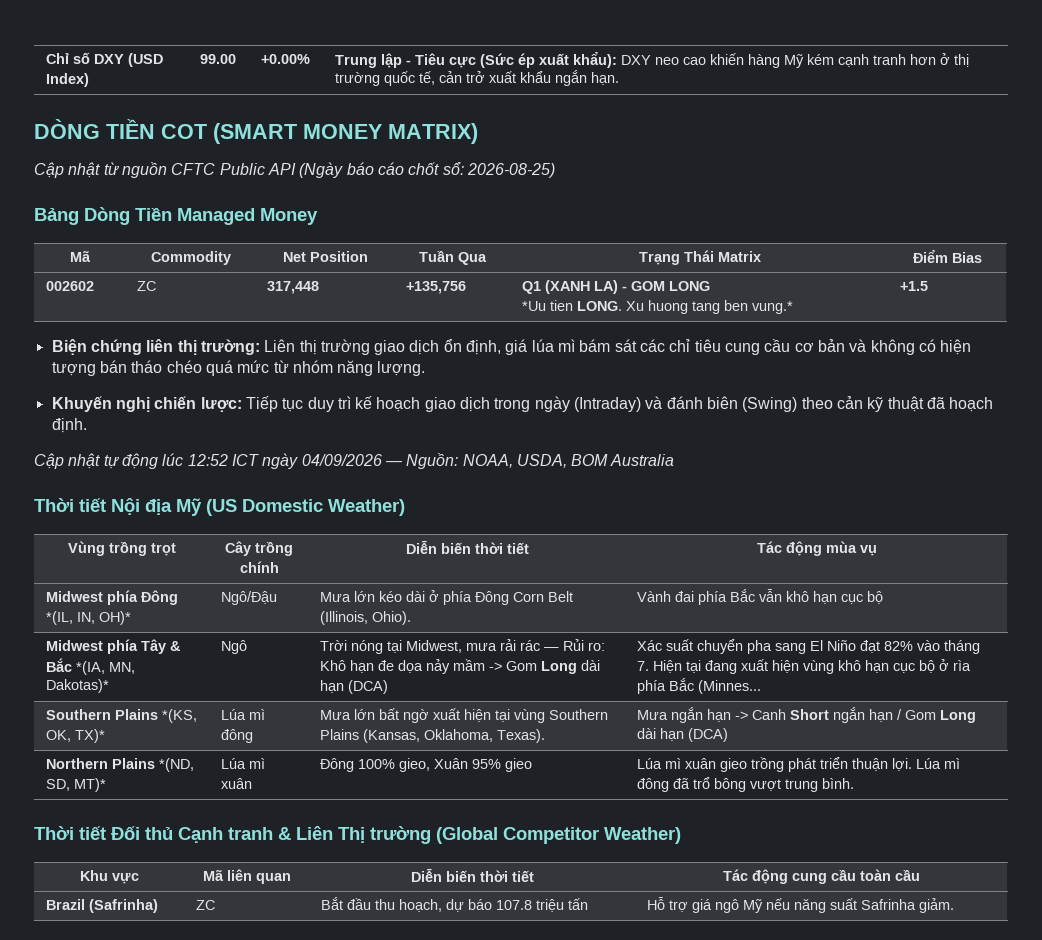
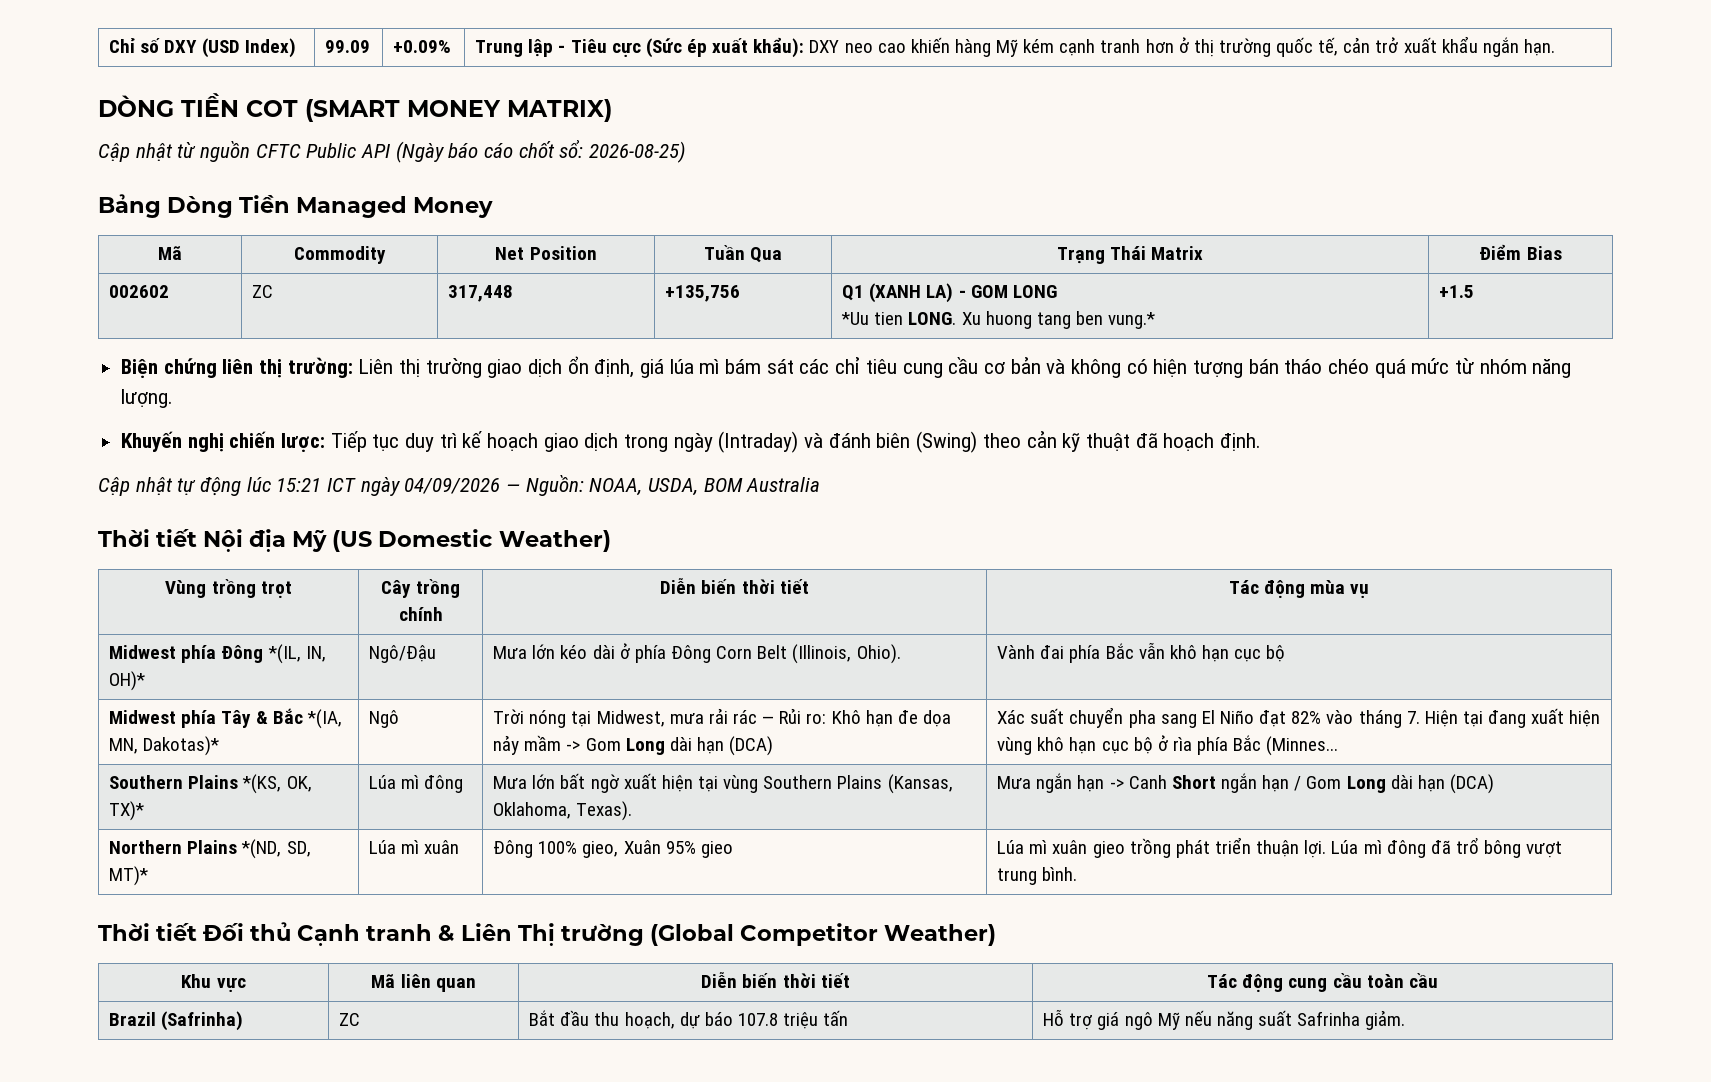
[200,54,237,64] [261,54,311,64] 99.00 | +0.00% -> [325,40,371,53] [393,40,452,53] 99.09 | +0.09%
[187,454,228,466] 12:52 -> [276,478,322,492] 15:21

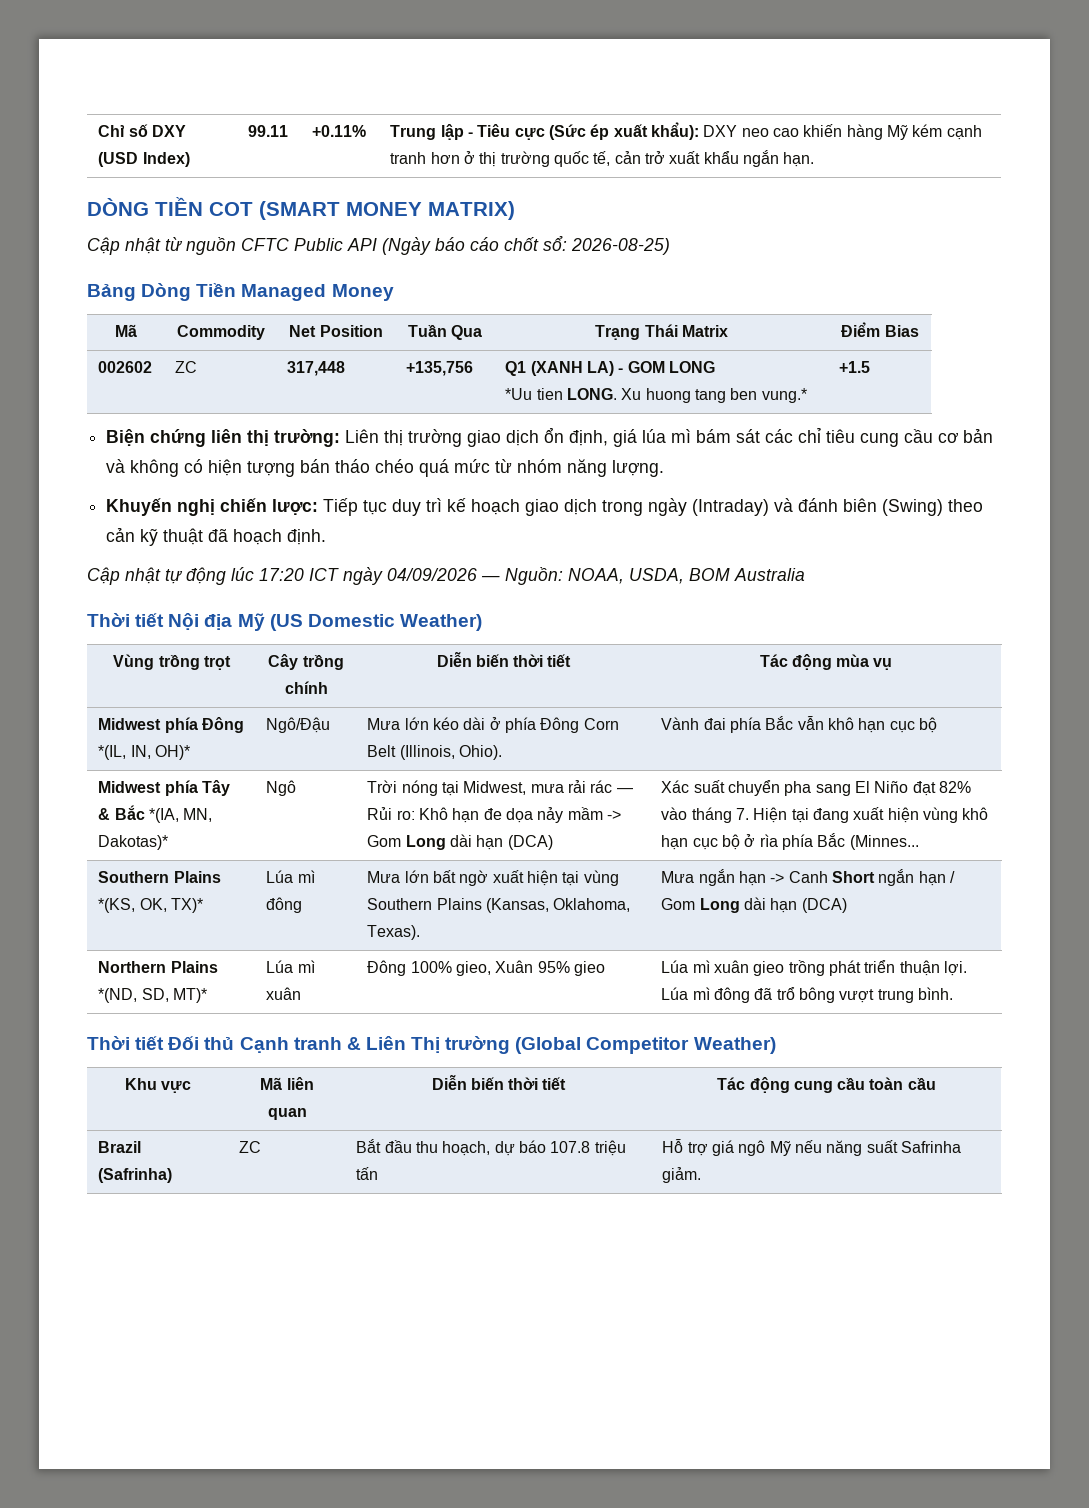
[325,40,371,53] [393,40,452,53] 99.09 | +0.09% -> [248,125,289,137] [312,125,367,137] 99.11 | +0.11%
[276,478,322,492] 15:21 -> [259,568,304,581] 17:20

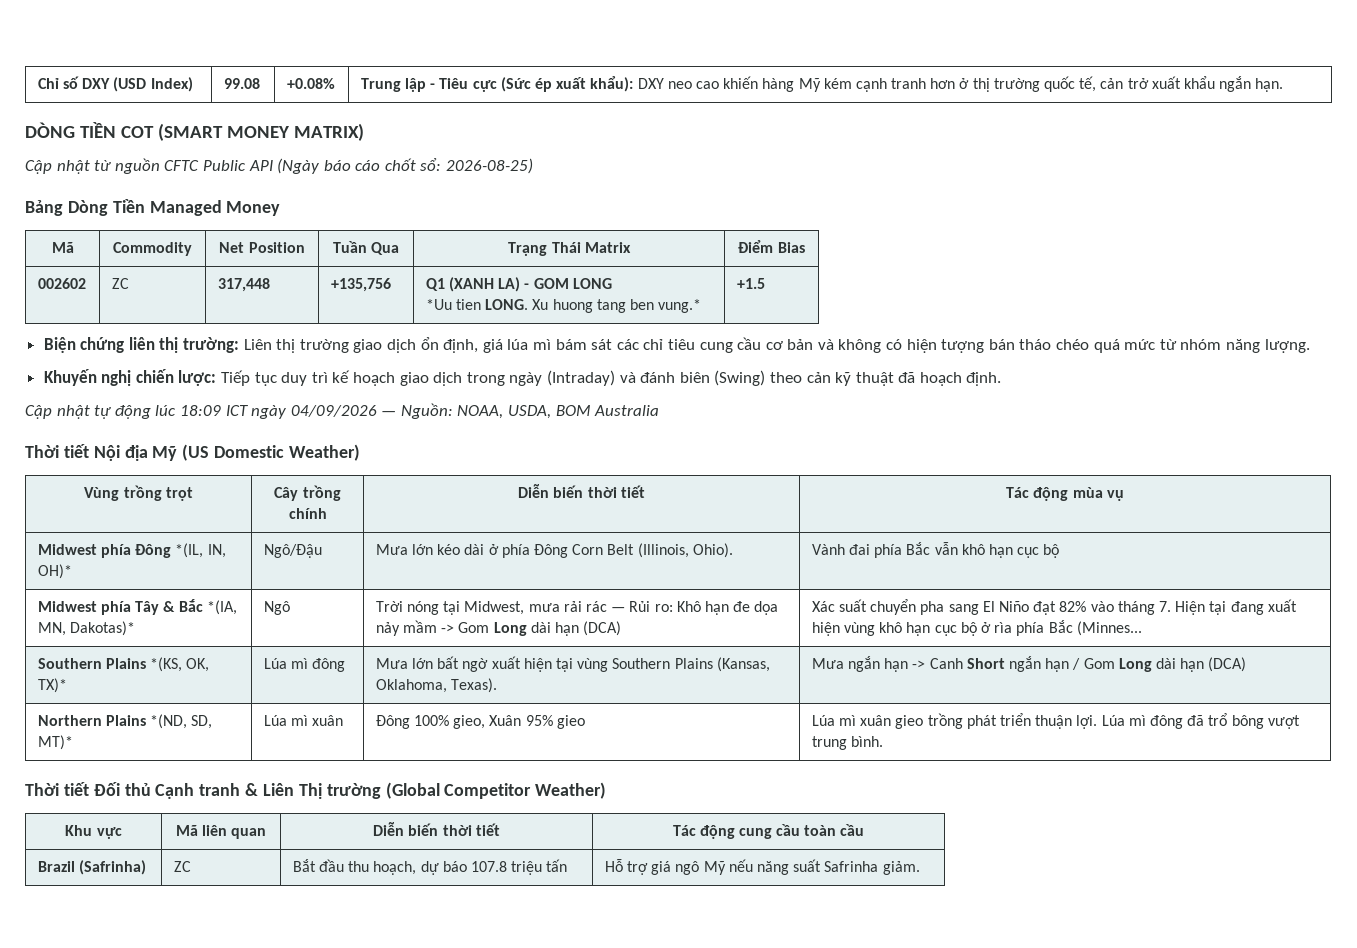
[248,125,289,137] [312,125,367,137] 99.11 | +0.11% -> [223,78,260,89] [286,78,335,89] 99.08 | +0.08%
[259,568,304,581] 17:20 -> [179,405,221,416] 18:09

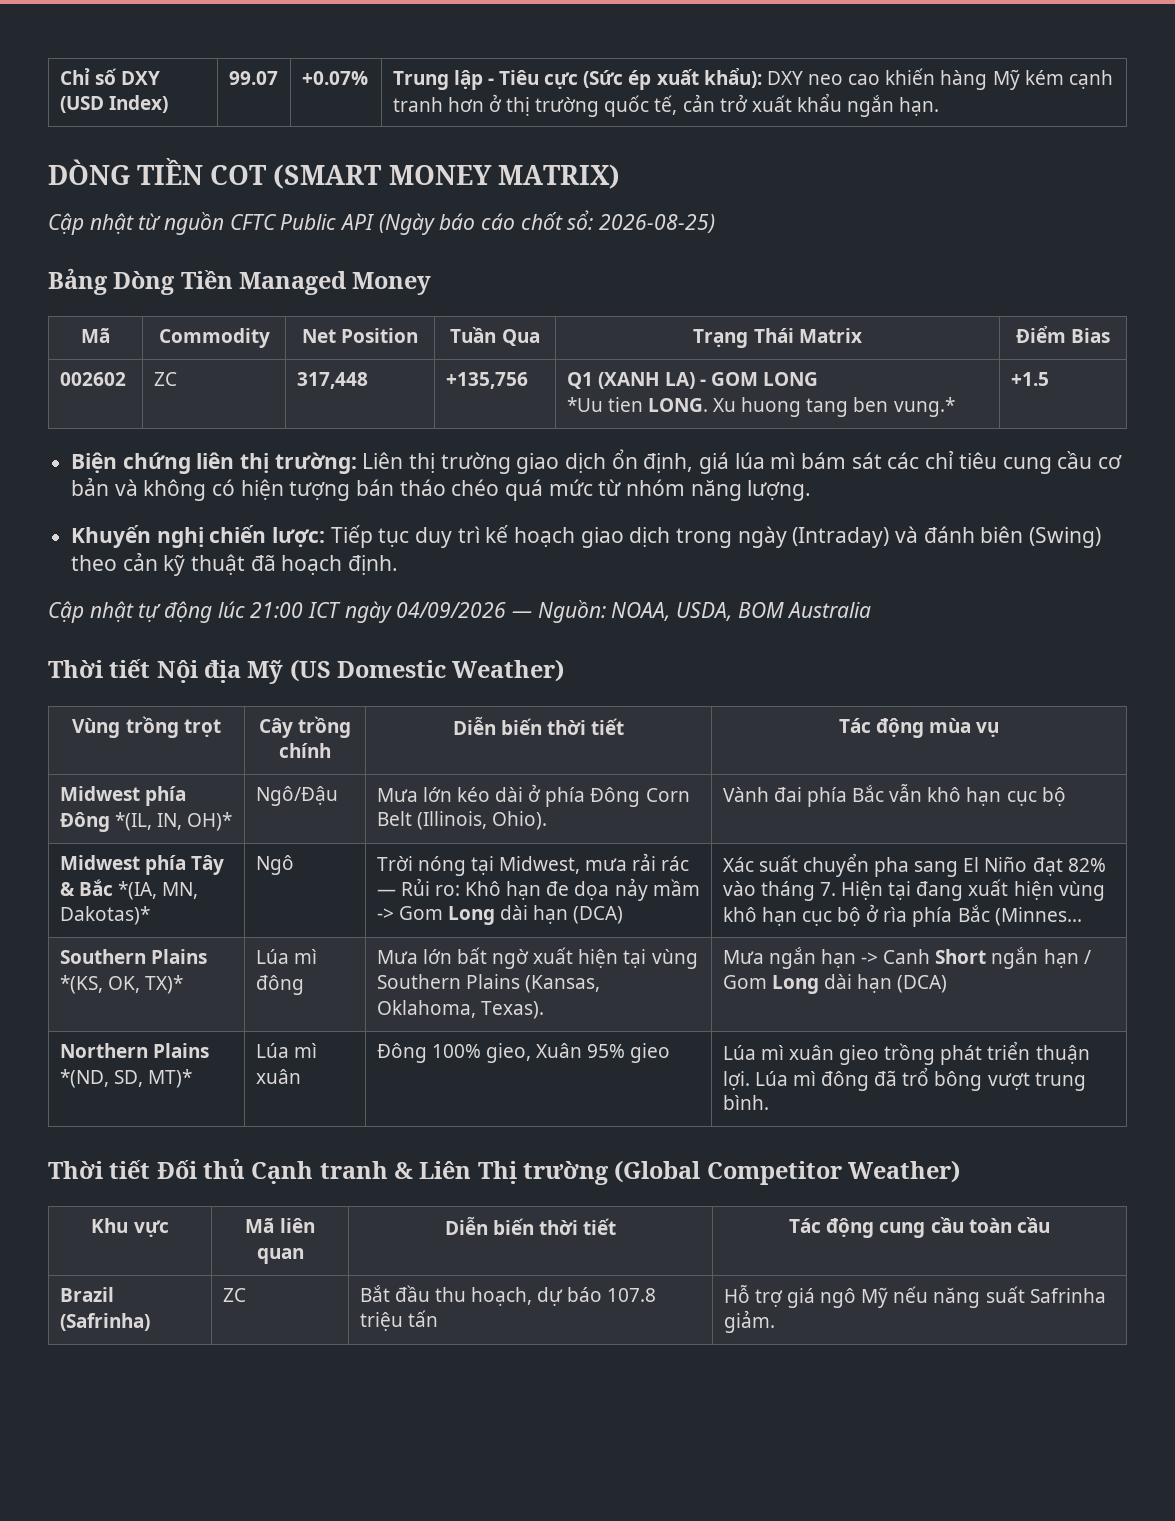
[223,78,260,89] [286,78,335,89] 99.08 | +0.08% -> [228,71,278,85] [301,71,368,85] 99.07 | +0.07%
[179,405,221,416] 18:09 -> [250,602,304,618] 21:00

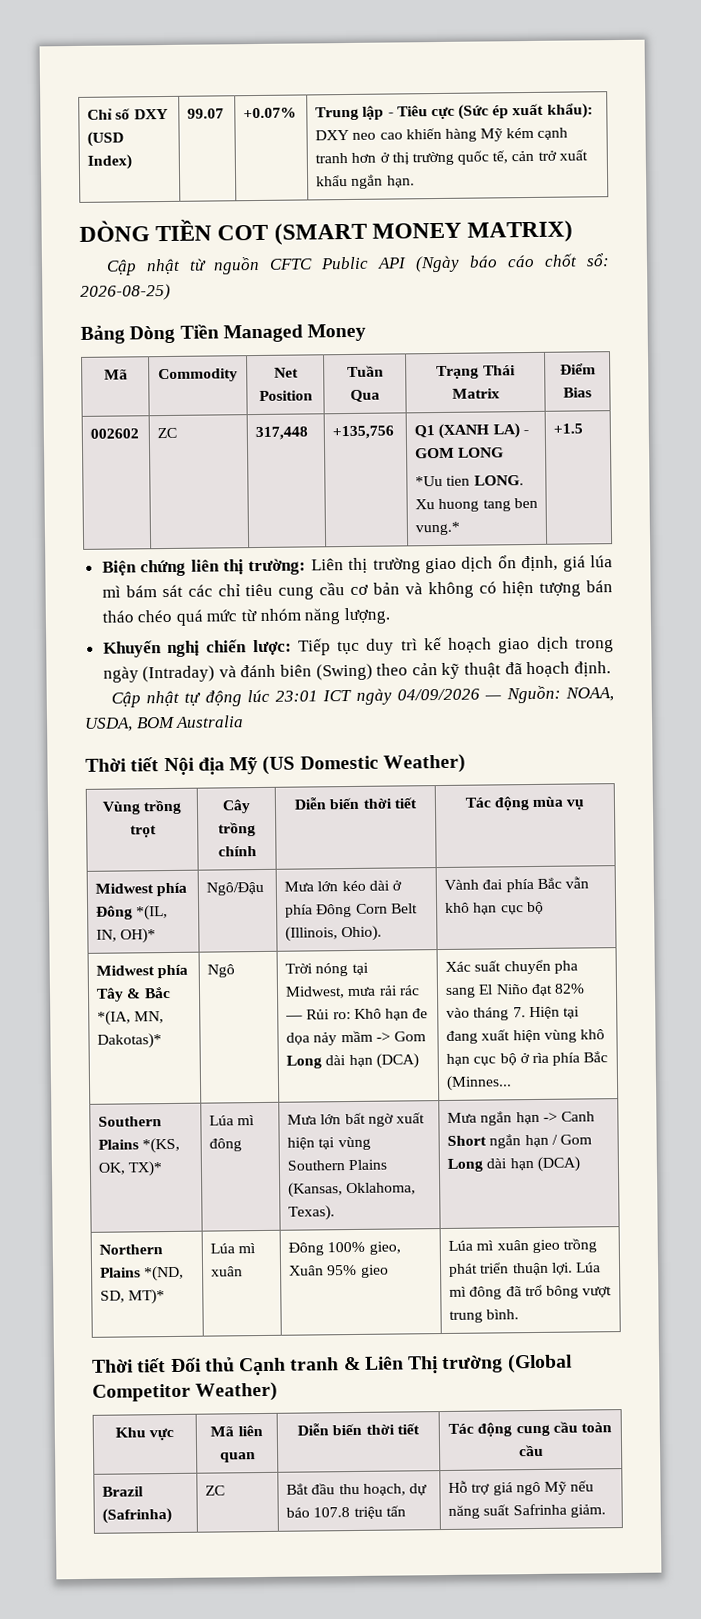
[250,602,304,618] 21:00 -> [275,690,319,702] 23:01

